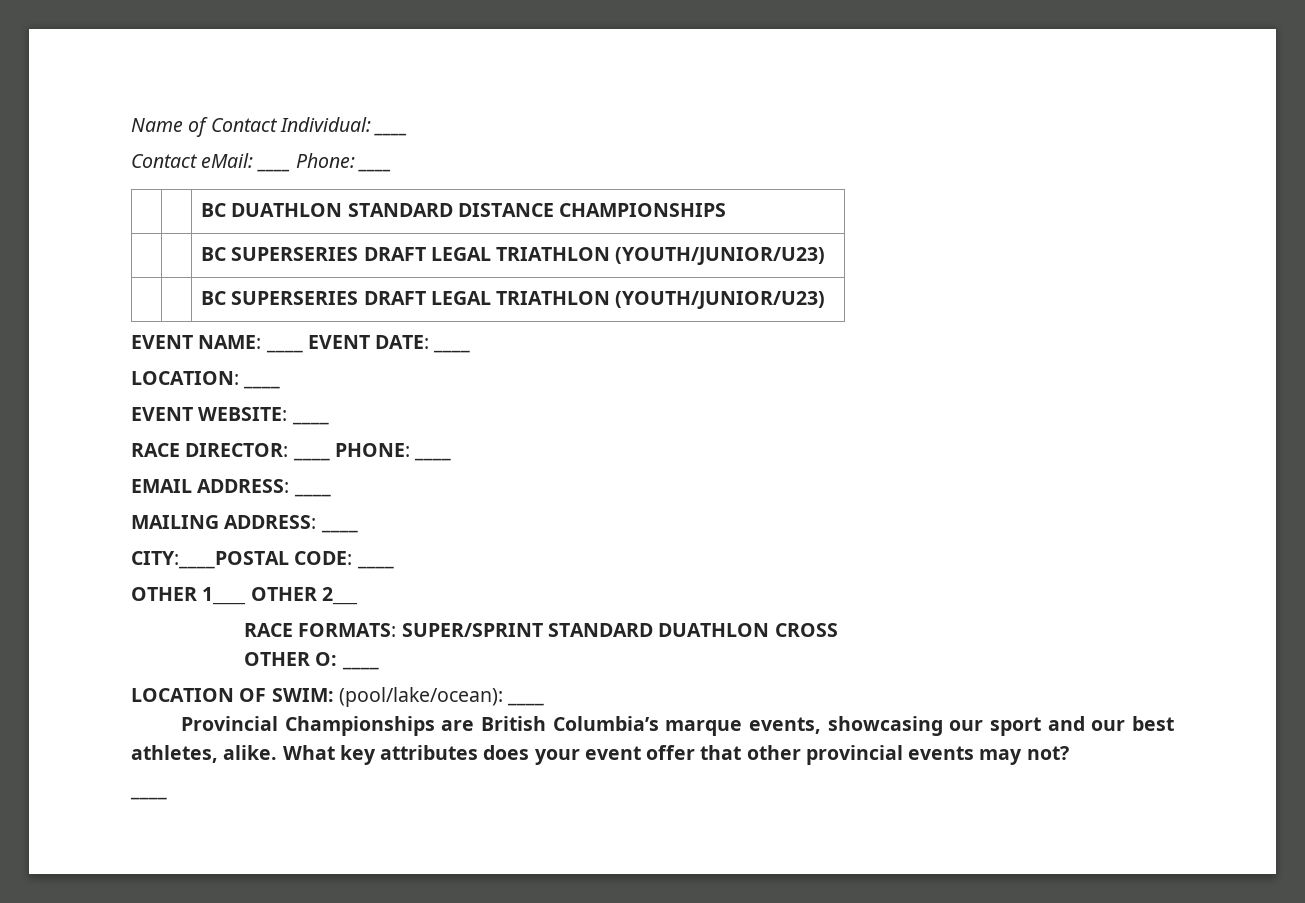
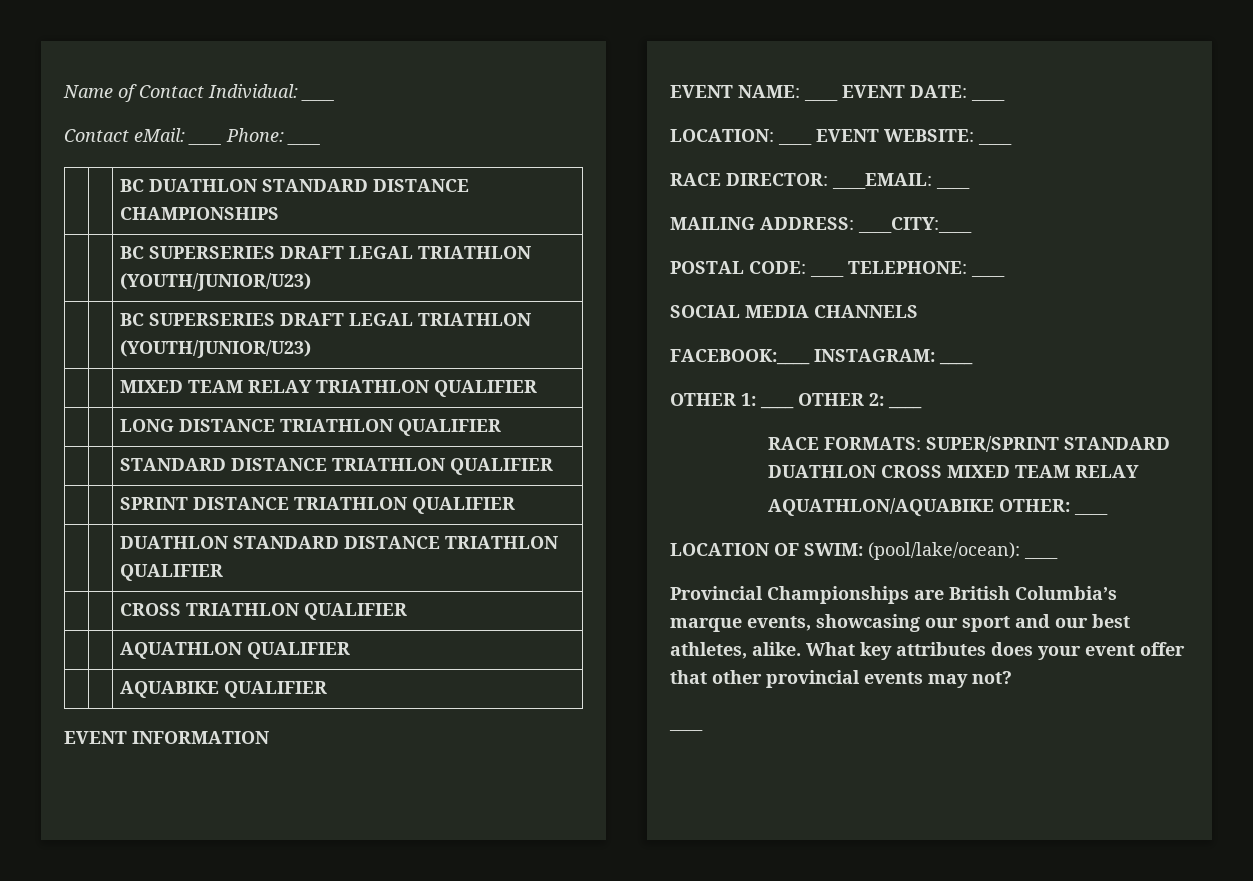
(826, 300) none -> [119,380,537,397] [119,419,501,436] [119,458,553,475] [119,497,515,514] [119,536,558,549] [119,564,223,581] [119,603,407,620] [119,642,350,659] [119,681,327,698] [64,731,269,744] // | | MIXED TEAM RELAY TRIATHLON QUALIFIER // | | LONG DISTANCE TRIATHLON QUALIFIER // | | STANDARD DISTANCE TRIATHLON QUALIFIER // | | SPRINT DISTANCE TRIATHLON QUALIFIER // | | DUATHLON STANDARD DISTANCE TRIATHLON QUALIFIER // | | CROSS TRIATHLON QUALIFIER // | | AQUATHLON QUALIFIER // | | AQUABIKE QUALIFIER // EVENT INFORMATION
(281, 387) // -> (812, 143) none
[292,457,330,461] [334,443,410,457] [414,457,452,461] [131,479,290,493] [293,493,331,497] [131,515,317,529] [320,529,358,533] [131,551,353,569] [356,565,394,569] [131,587,358,605] ____ PHONE: ____ // EMAIL ADDRESS: ____ // MAILING ADDRESS: ____ // CITY:____POSTAL CODE: ____ // OTHER 1____ OTHER 2___ -> [832,173,970,189] [670,217,972,233] [670,261,806,274] [810,274,844,277] [848,261,967,274] [971,274,1005,277] [670,305,918,318] [670,349,935,365] [939,362,973,365] [670,393,756,406] [760,406,794,409] [798,393,884,406] [888,406,922,409] ____EMAIL: ____ // MAILING ADDRESS: ____CITY:____ // POSTAL CODE: ____ TELEPHONE: ____ // SOCIAL MEDIA CHANNELS // FACEBOOK:____ INSTAGRAM: ____ // OTHER 1: ____ OTHER 2: ____
[244,652,338,666] // OTHER O: -> [946,465,1139,478] [767,498,1070,516] MIXED TEAM RELAY // AQUATHLON/AQUABIKE OTHER:

